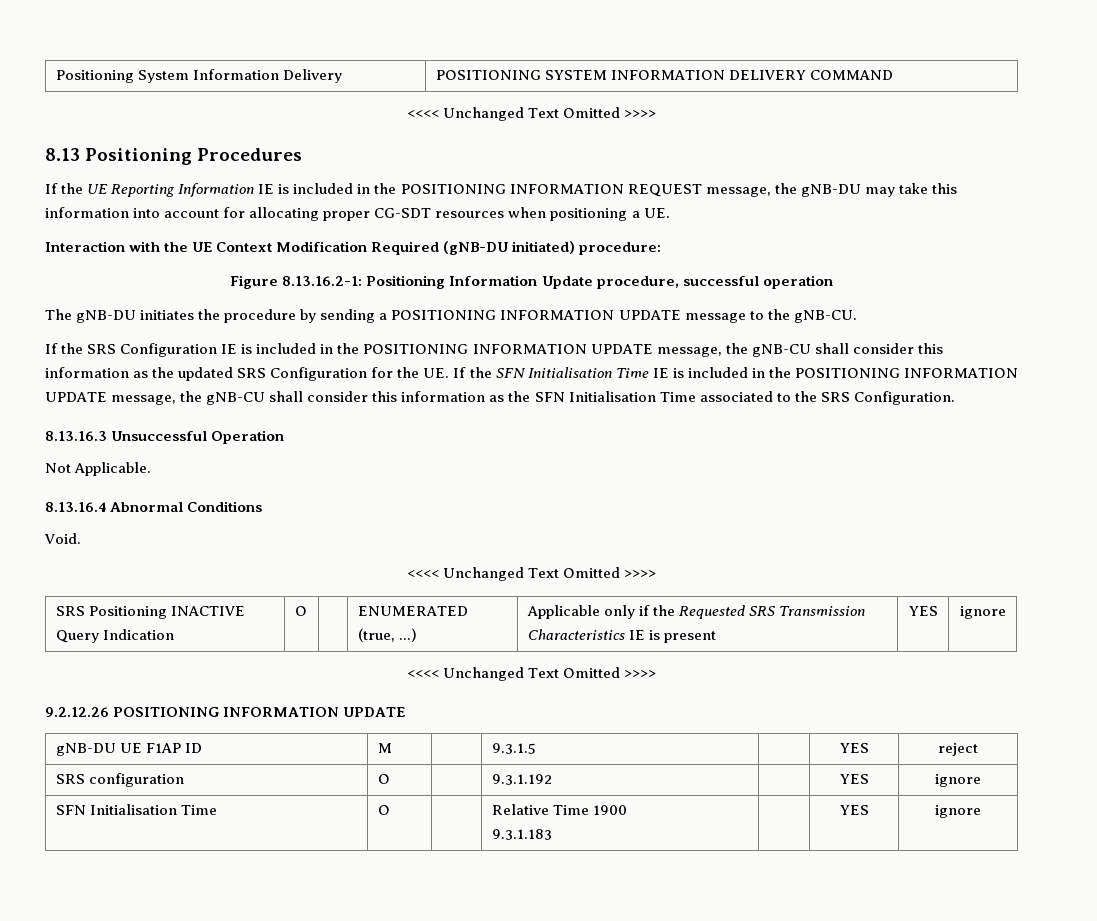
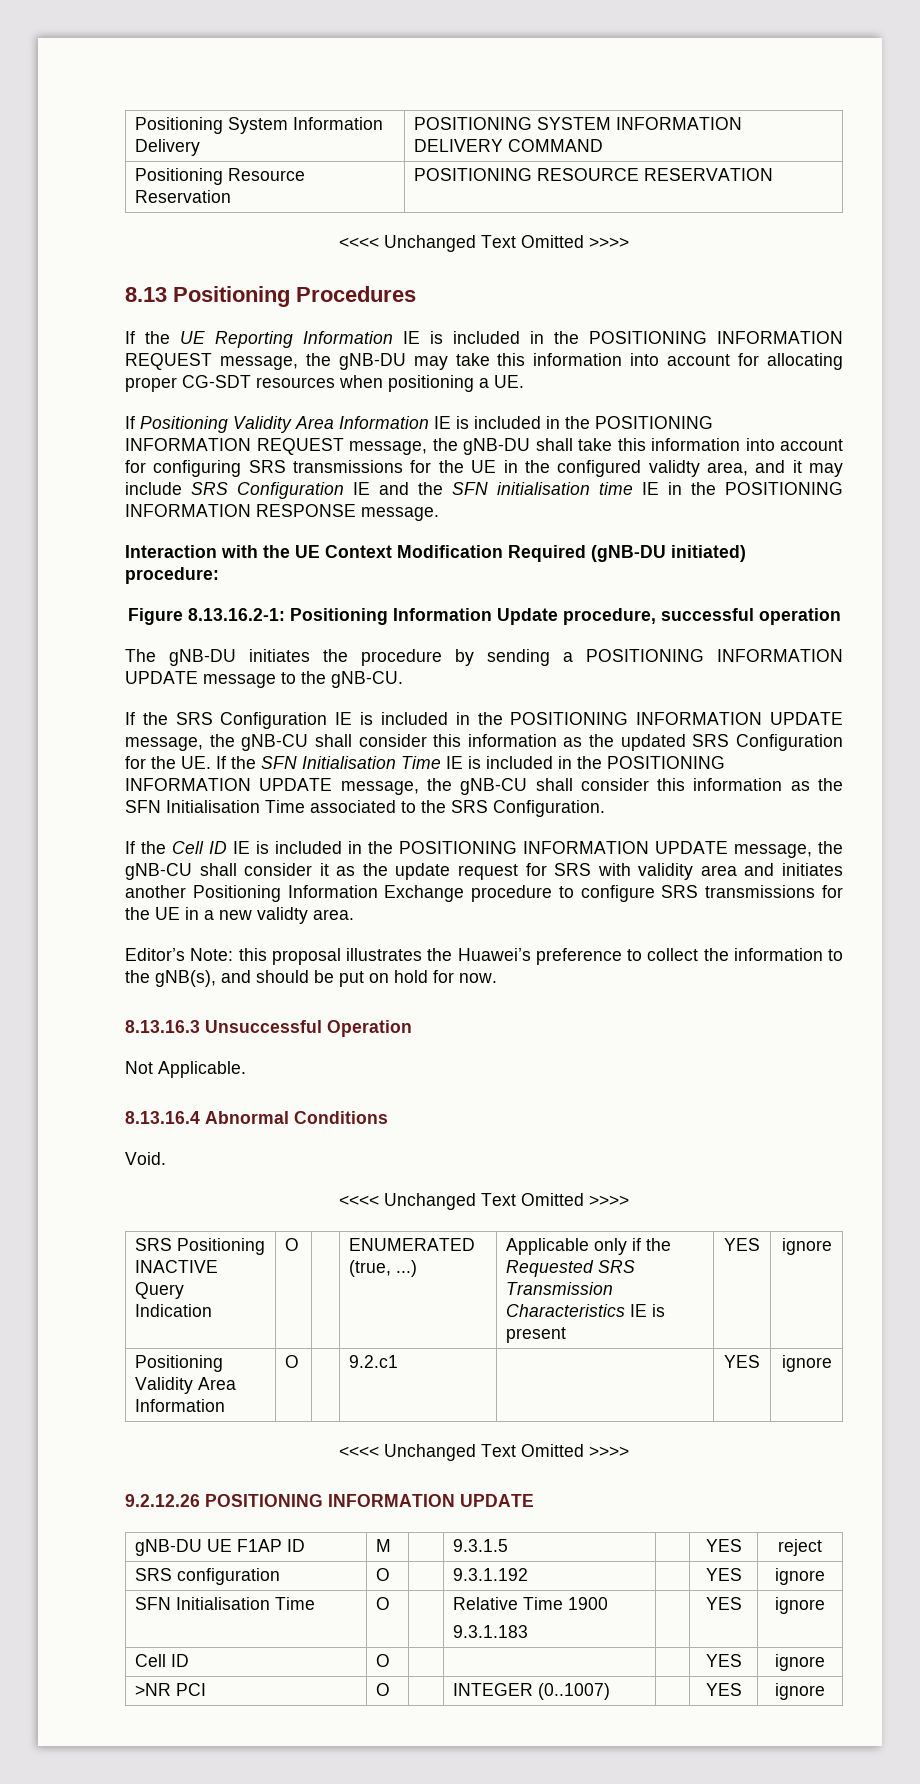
(893, 75) none -> [135,168,306,185] [135,190,232,203] [414,168,774,181] // Positioning Resource Reservation | POSITIONING RESOURCE RESERVATION
(670, 213) none -> [125,416,713,433] [125,438,843,455] [125,460,843,477] [125,482,843,499] [125,504,439,521] // If Positioning Validity Area Information IE is included in the POSITIONING INFORMATION REQUEST message, the gNB-DU shall take this information into account for configuring SRS transmissions for the UE in the configured validty area, and it may include SRS Configuration IE and the SFN initialisation time IE in the POSITIONING INFORMATION RESPONSE message.
(955, 398) none -> [125,841,843,858] [125,863,843,880] [125,885,844,902] [125,907,354,924] [125,948,843,965] [125,970,497,987] // If the Cell ID IE is included in the POSITIONING INFORMATION UPDATE message, the gNB-CU shall consider it as the update request for SRS with validity area and initiates another Positioning Information Exchange procedure to configure SRS transmissions for the UE in a new validty area. // Editor’s Note: this proposal illustrates the Huawei’s preference to collect the information to the gNB(s), and should be put on hold for now.
(1006, 612) none -> [135,1355,224,1372] [135,1377,237,1394] [135,1399,226,1412] [285,1355,300,1368] [349,1355,399,1368] [724,1355,761,1368] [781,1355,832,1372] // Positioning Validity Area Information | O | | 9.2.c1 | | YES | ignore
(981, 811) none -> [135,1654,190,1667] [376,1654,391,1667] [705,1654,742,1667] [775,1654,826,1671] [135,1683,207,1696] [376,1683,391,1696] [453,1683,611,1700] [705,1683,742,1696] [775,1683,826,1700] // Cell ID | O | | | | YES | ignore // >NR PCI | O | | INTEGER (0..1007) | | YES | ignore

